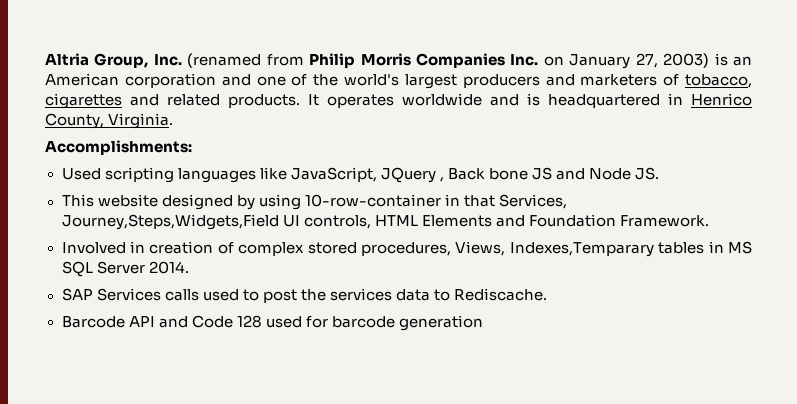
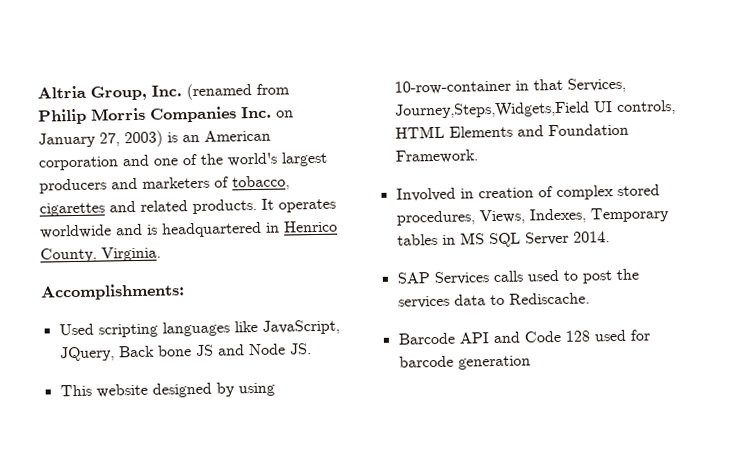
[380,167,444,183] JQuery , -> [58,346,115,362] JQuery,
[509,242,654,257] Indexes,Temparary -> [528,207,669,224] Indexes, Temporary

